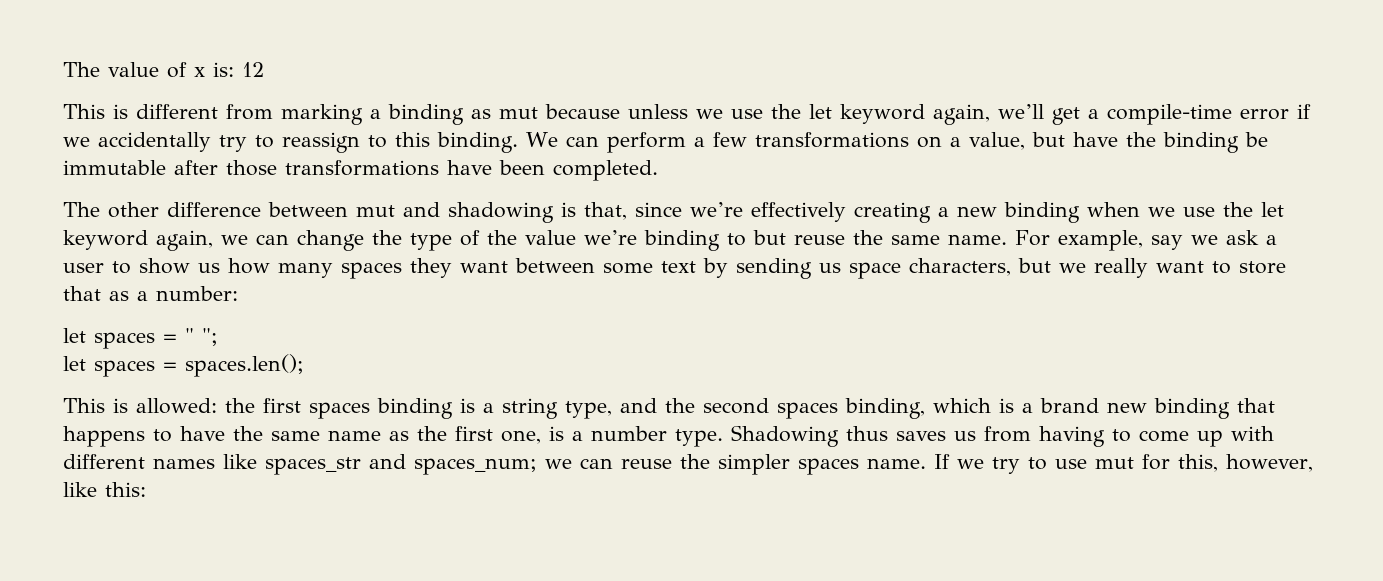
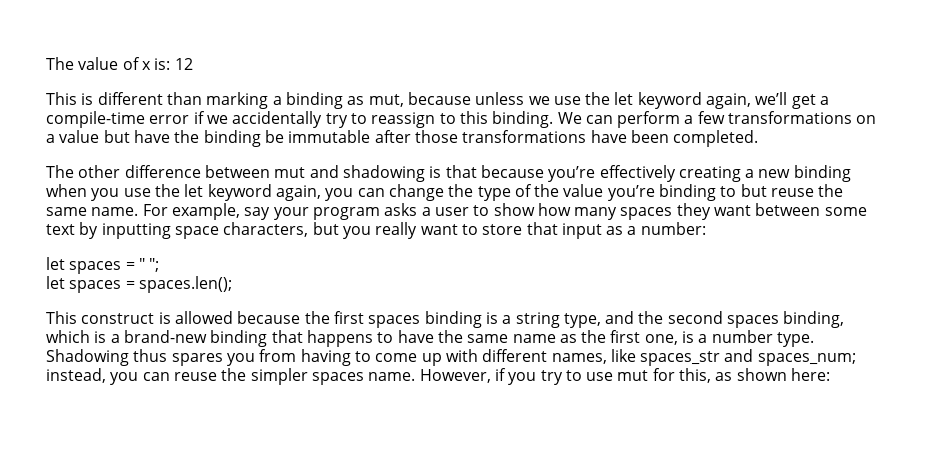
[226,104,273,120] from -> [166,92,202,105] than
[499,107,538,119] mut -> [368,94,404,107] mut,
[968,132,1025,150] value, -> [59,130,100,143] value
[584,202,743,220] that, since we’re -> [445,165,596,182] that because you’re
[1148,202,1284,217] [63,230,248,251] we use the let keyword again, we -> [91,184,354,201] you use the let keyword again, you
[584,230,637,245] we’re -> [607,185,655,201] you’re
[1191,230,1259,245] we ask -> [273,203,418,220] your program asks
[198,263,220,273] us -> (535, 209) none
[736,258,841,279] sending us -> [101,223,171,239] inputting
[1059,263,1086,273] we -> [342,226,371,239] you
(101, 293) none -> [561,223,602,239] input
[113,398,217,414] is allowed: -> [81,311,301,324] construct is allowed because
[1040,398,1147,413] brand new -> [123,330,207,343] brand-new
[896,431,976,441] saves us -> [171,353,255,366] spares you
[153,458,215,469] names -> [551,353,607,364] names,
[545,459,572,469] we -> [46,368,139,385] instead, you
[934,454,984,469] If we -> [419,368,537,385] However, if you
[1226,454,1313,472] [63,482,146,497] however, like this: -> [715,368,831,381] as shown here:

